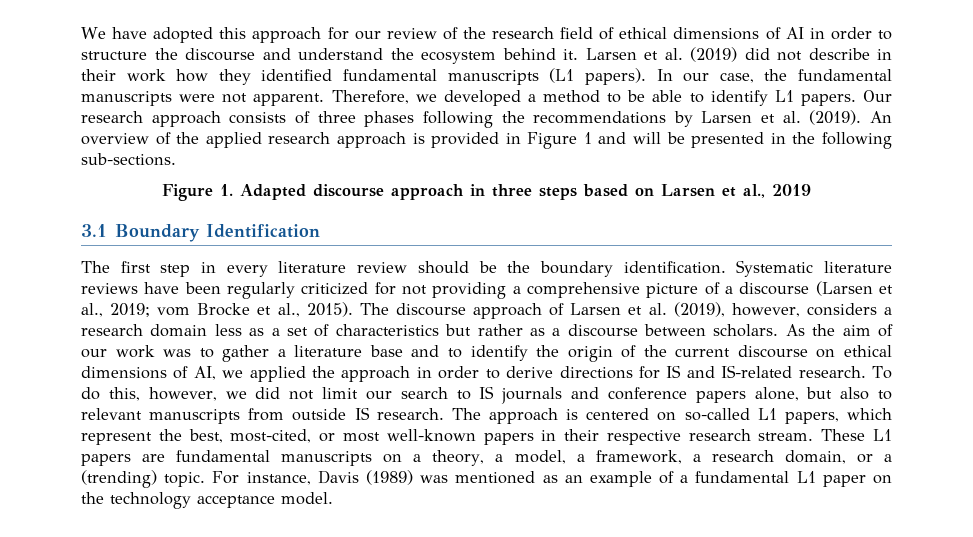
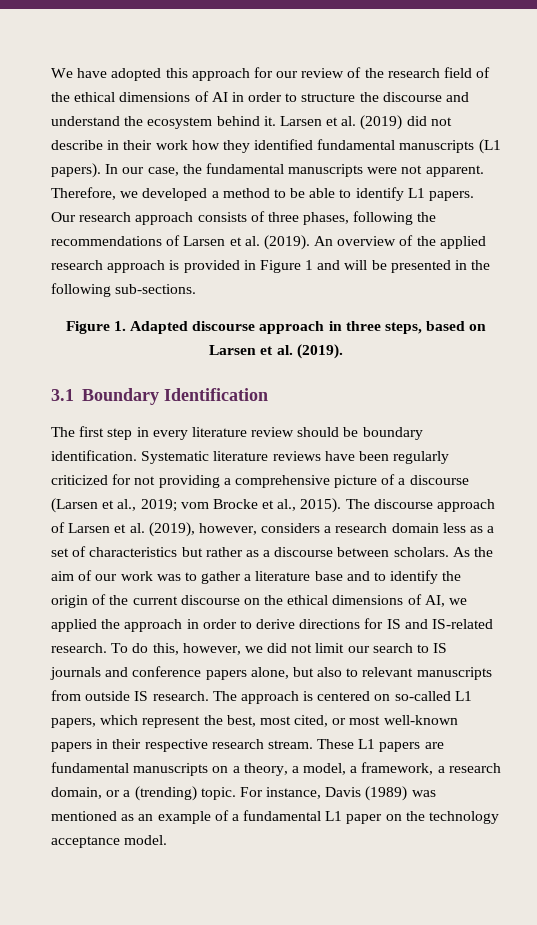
(615, 33) none -> [51,92,70,102] the
[364,111,415,127] phases -> [303,212,350,225] phases,
[673,111,693,127] by -> [166,235,181,246] of
[539,187,577,200] steps -> [384,322,422,334] steps,
[743,184,811,198] al., 2019 -> [276,344,343,359] al. (2019).
[507,261,531,273] the -> (359, 432) none
(836, 353) none -> [264,595,284,605] the
[230,429,312,443] most-cited, -> [259,715,329,727] most cited,

